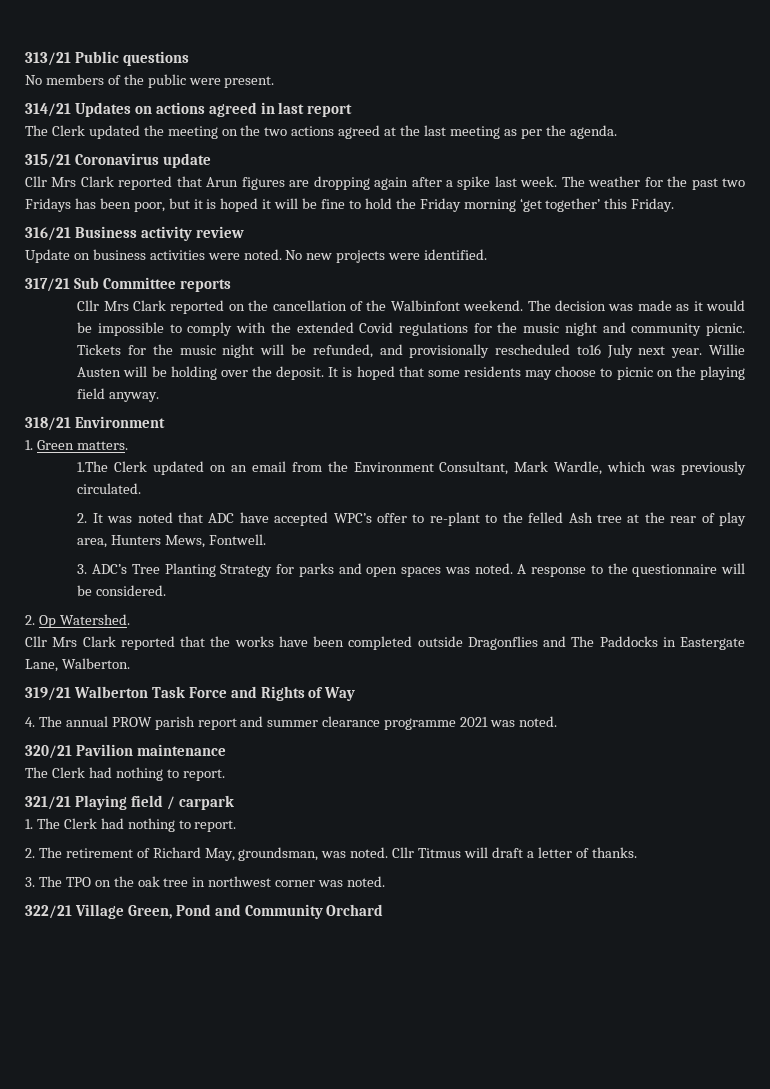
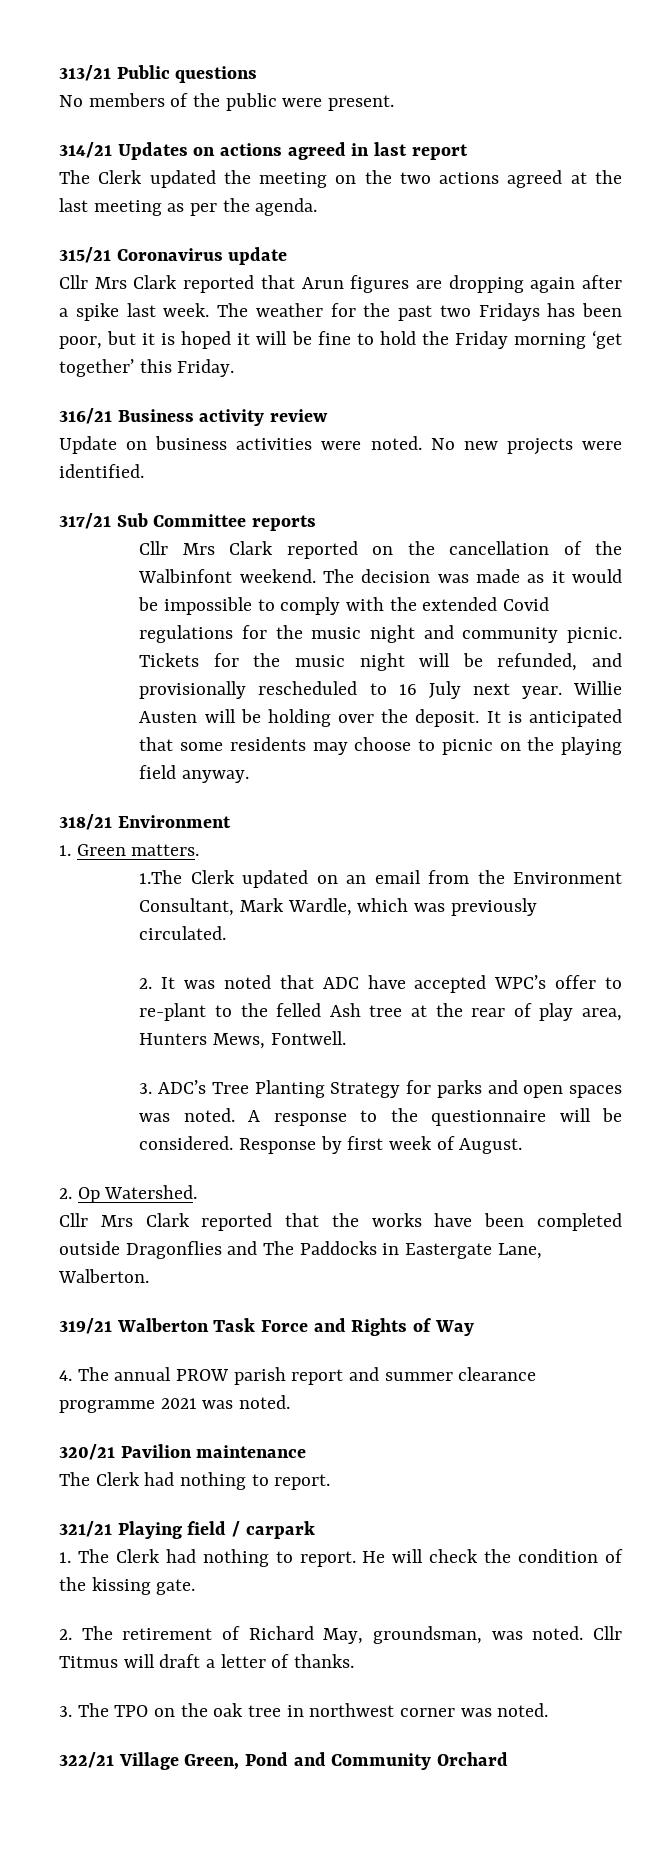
[576,344,601,355] to16 -> [369,683,417,695] to 16
[356,366,395,380] hoped -> [529,709,622,727] anticipated
(167, 590) none -> [238,1136,523,1154] Response by first week of August.
(237, 826) none -> [362,1549,624,1563] [59,1577,196,1595] He will check the condition of the kissing gate.

